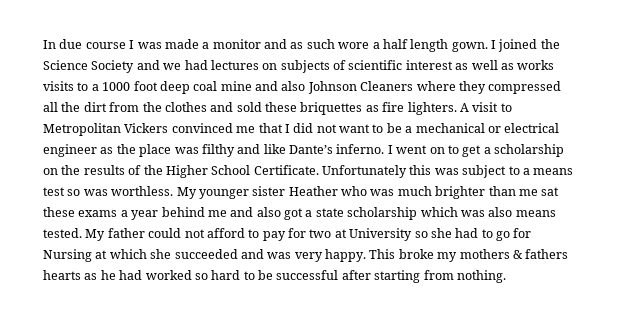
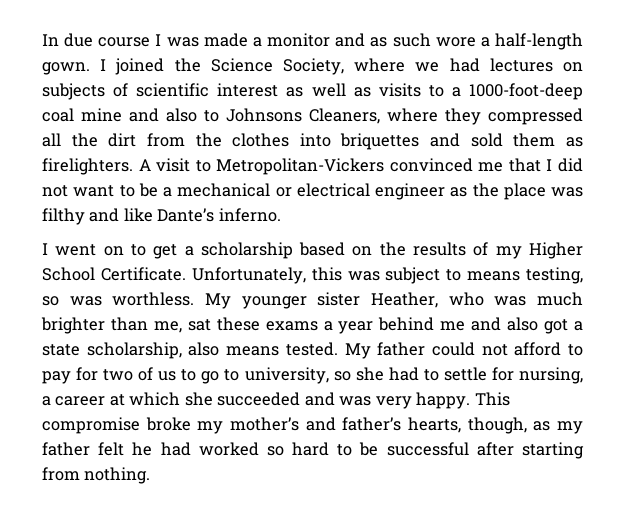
[382,39,449,52] half length -> [494,33,583,50] half-length
[91,60,160,73] Society and -> [283,58,406,75] Society, where
[517,60,555,70] works -> (371, 92) none
[102,81,190,94] 1000 foot deep -> [469,83,584,100] 1000-foot-deep
[307,81,414,94] Johnson Cleaners -> [204,108,380,124] to Johnsons Cleaners,
[210,102,457,115] and sold these briquettes as fire lighters. -> [299,133,583,150] [42,158,133,175] into briquettes and sold them as firelighters.
[43,123,169,136] Metropolitan Vickers -> [216,158,385,175] Metropolitan-Vickers
(385, 149) none -> (281, 215) //
(564, 150) none -> [299,242,346,256] based
[143,165,163,175] the -> [495,246,522,259] my
[322,165,407,178] Unfortunately -> [191,267,306,284] Unfortunately,
[522,168,574,175] [43,187,65,196] a means test -> [467,267,583,284] means testing,
[288,186,338,196] Heather -> [371,292,438,308] Heather,
[518,189,538,196] me -> [153,321,182,333] me,
[347,207,485,220] scholarship which was -> [86,342,182,359] scholarship,
[334,228,532,241] [43,249,92,262] at University so she had to go for Nursing -> [138,367,583,384] [42,396,106,406] of us to go to university, so she had to settle for nursing, a career
(396, 254) none -> [42,417,140,434] compromise
[459,249,569,259] [43,270,98,280] mothers & fathers hearts as -> [229,417,584,434] [42,442,125,456] mother’s and father’s hearts, though, as my father felt

